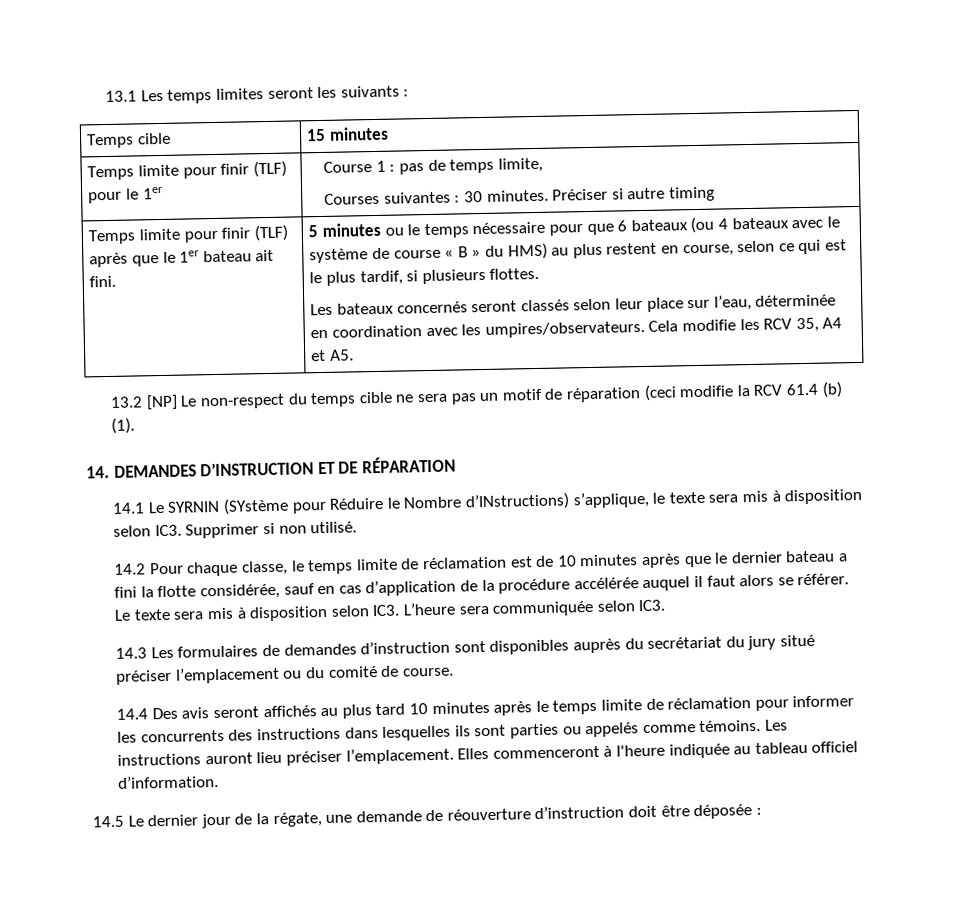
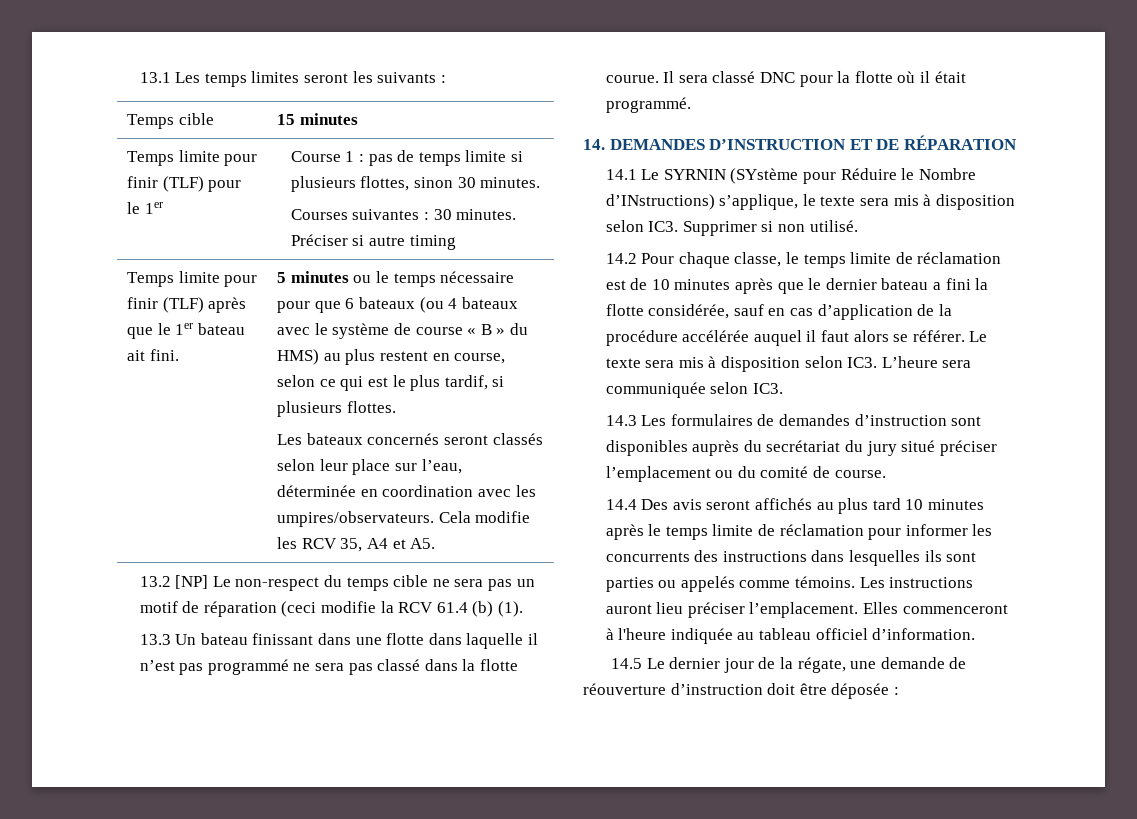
[497,157,543,173] limite, -> [465,150,523,162] [290,176,541,192] limite si plusieurs flottes, sinon 30 minutes.
(136, 425) none -> [139,633,539,649] [139,659,519,675] [605,71,966,87] [605,97,691,113] // 13.3 Un bateau finissant dans une flotte dans laquelle il n’est pas programmé ne sera pas classé dans la flotte courue. Il sera classé DNC pour la flotte où il était programmé.

